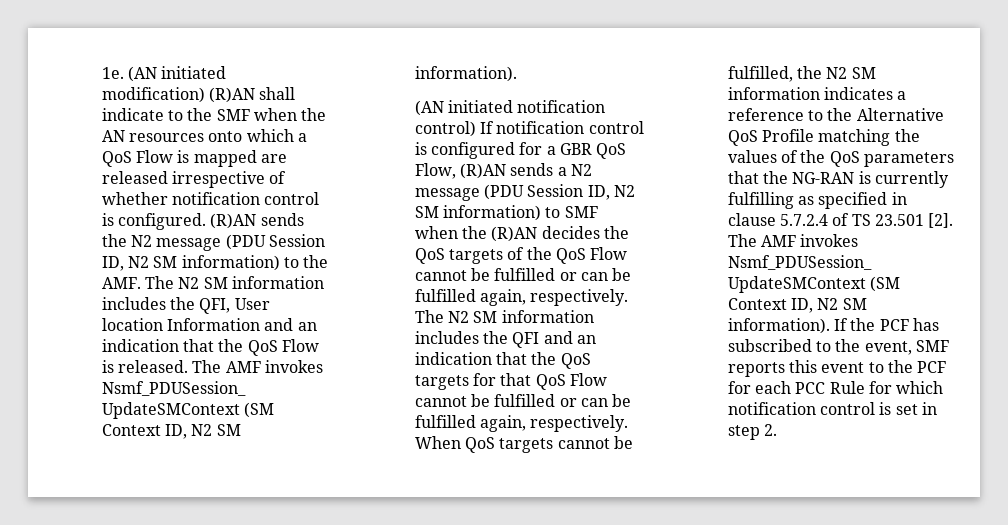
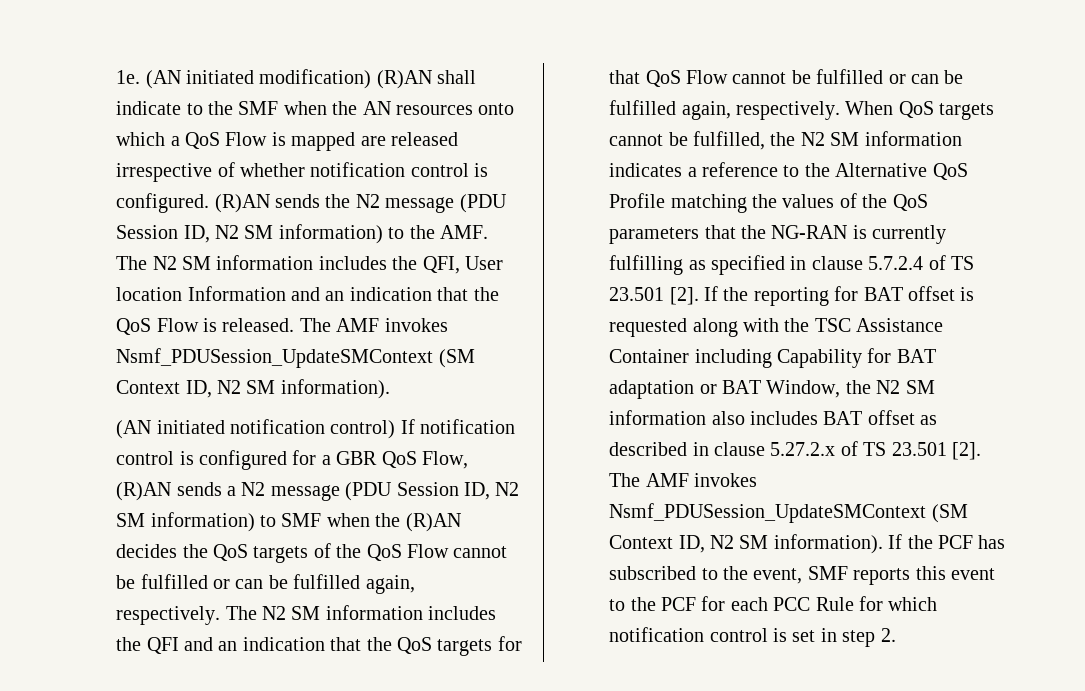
(954, 220) none -> [703,286,975,306] [609,318,944,337] [609,348,936,368] [609,380,935,399] [609,410,938,425] [609,441,981,460] If the reporting for BAT offset is requested along with the TSC Assistance Container including Capability for BAT adaptation or BAT Window, the N2 SM information also includes BAT offset as described in clause 5.27.2.x of TS 23.501 [2].

